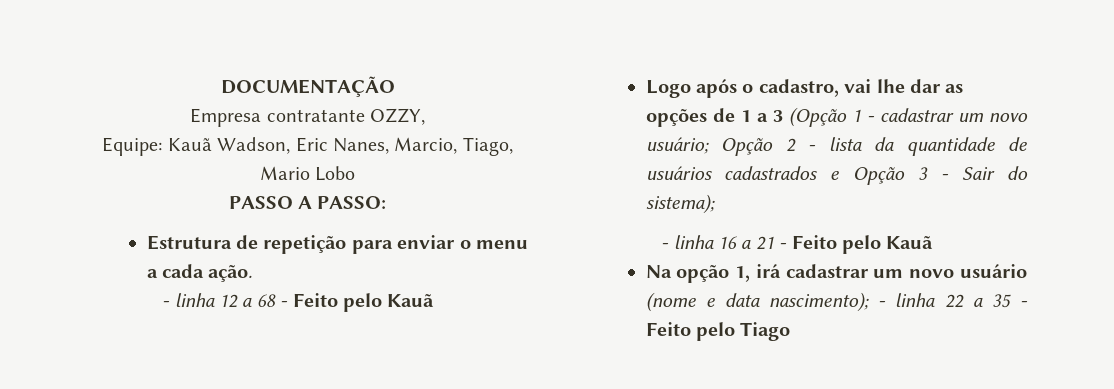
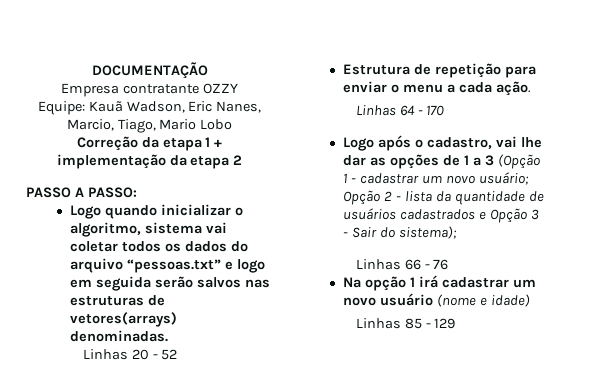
[369,108,425,125] OZZY, -> [202,83,238,94] OZZY
[228,196,387,209] PASSO A PASSO: -> [76,136,223,151] [56,154,243,169] [26,187,137,198] [70,204,244,219] [70,222,228,237] [70,241,248,252] [70,258,266,273] [70,276,270,291] [70,295,166,306] [70,312,178,327] [70,330,169,342] [82,349,178,360] Correção da etapa 1 + implementação da etapa 2 // PASSO A PASSO: // Logo quando inicializar o algoritmo, sistema vai coletar todos os dados do arquivo “pessoas.txt” e logo em seguida serão salvos nas estruturas de vetores(arrays) denominadas. // Linhas 20 - 52
[162,293,435,312] - linha 12 a 68 - Feito pelo Kauã -> [355,105,445,116] Linhas 64 - 170
[661,235,934,254] - linha 16 a 21 - Feito pelo Kauã -> [355,259,449,270] Linhas 66 - 76
[735,266,751,282] 1, -> [410,277,416,287] 1
[724,292,1028,312] [645,322,791,341] data nascimento); - linha 22 a 35 - Feito pelo Tiago -> [490,294,530,307] [355,318,456,329] idade) // Linhas 85 - 129

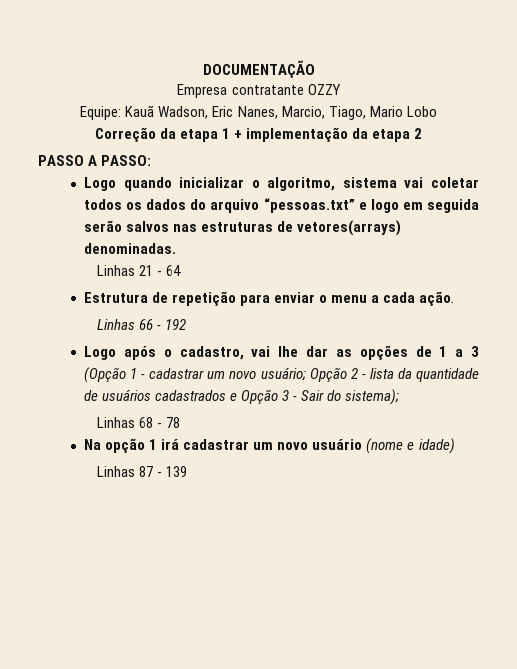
[131,349,178,360] 20 - 52 -> [139,265,182,276] 21 - 64
[399,105,445,116] 64 - 170 -> [139,319,187,330] 66 - 192
[404,259,449,270] 66 - 76 -> [139,417,181,428] 68 - 78
[404,318,456,329] 85 - 129 -> [139,466,188,477] 87 - 139

